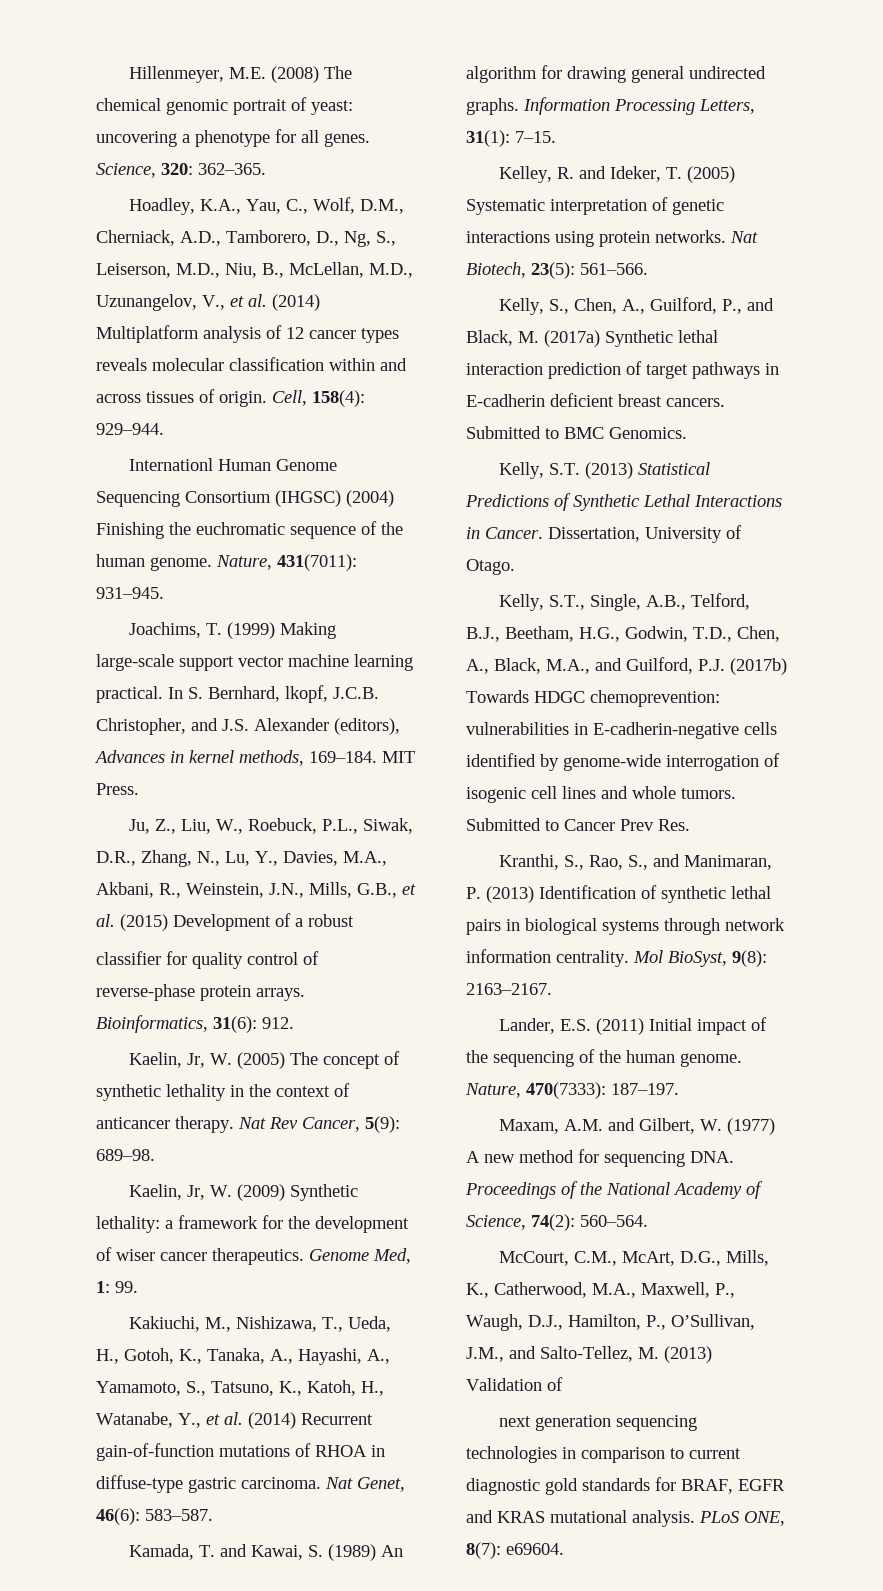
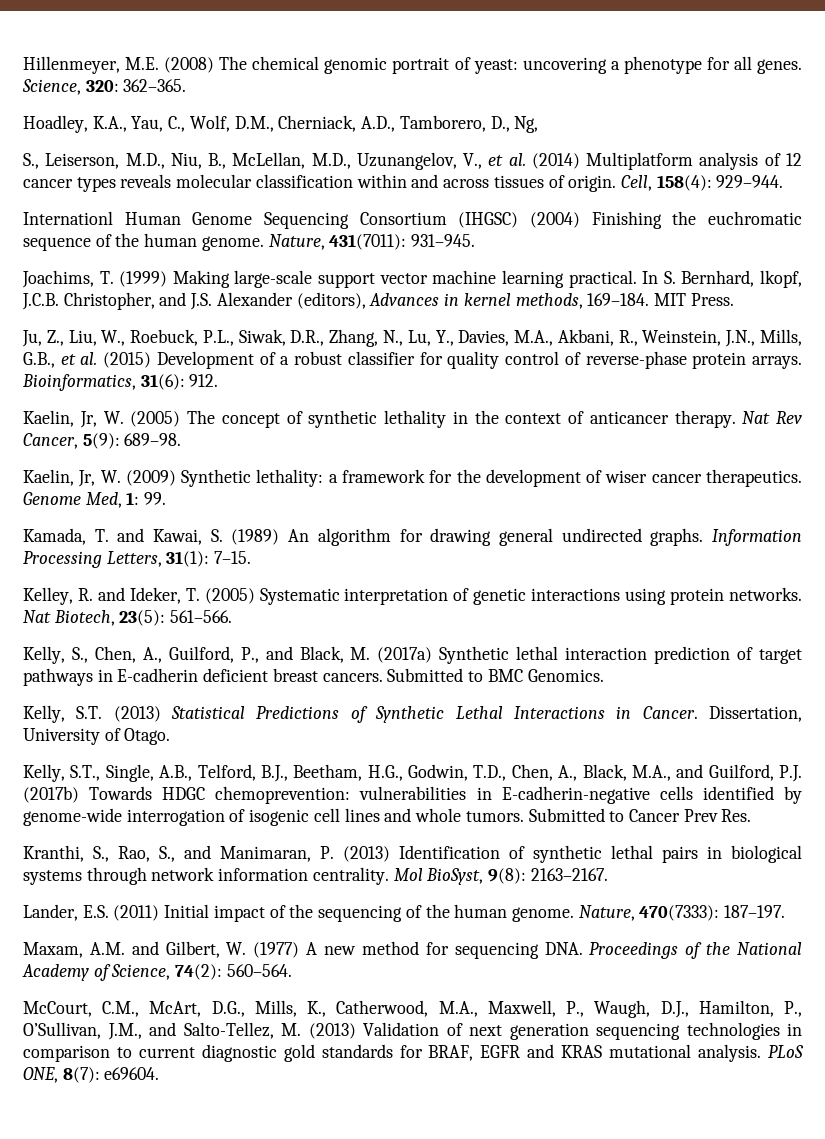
(371, 239) none -> (539, 124) //
(354, 920) // -> (343, 358) none
[129,1316,392,1332] [96,1348,390,1365] [96,1380,384,1396] [96,1412,373,1429] [96,1443,385,1461] [96,1475,405,1493] [96,1508,213,1525] // Kakiuchi, M., Nishizawa, T., Ueda, H., Gotoh, K., Tanaka, A., Hayashi, A., Yamamoto, S., Tatsuno, K., Katoh, H., Watanabe, Y., et al. (2014) Recurrent gain-of-function mutations of RHOA in diffuse-type gastric carcinoma. Nat Genet, 46(6): 583–587. -> (167, 498) none
(563, 1384) // -> (463, 1029) none

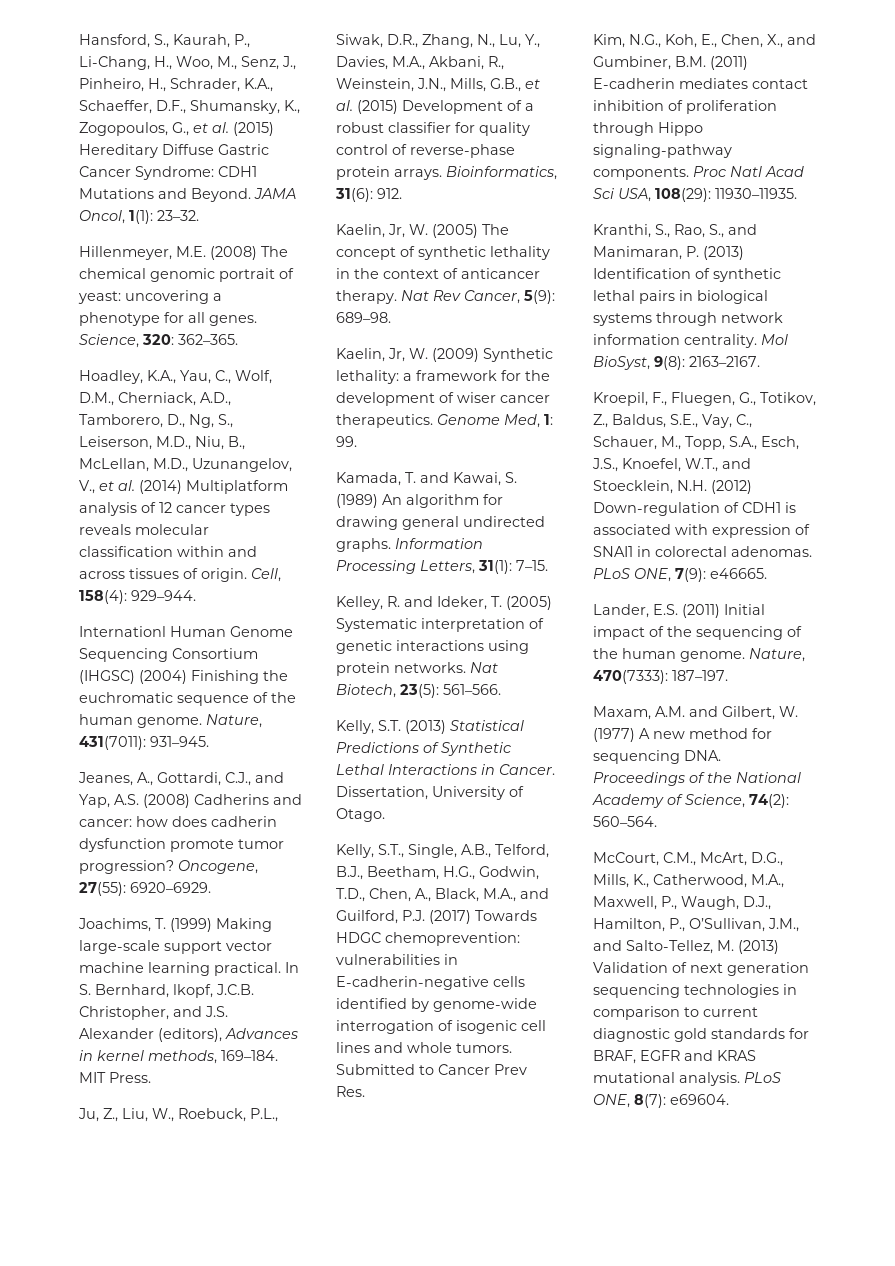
(23, 65) none -> [79,34,250,48] [79,56,296,70] [79,78,273,92] [79,100,300,114] [79,122,274,136] [79,144,269,158] [79,166,257,180] [79,188,296,202] [79,210,199,224] Hansford, S., Kaurah, P., Li-Chang, H., Woo, M., Senz, J., Pinheiro, H., Schrader, K.A., Schaeffer, D.F., Shumansky, K., Zogopoulos, G., et al. (2015) Hereditary Diffuse Gastric Cancer Syndrome: CDH1 Mutations and Beyond. JAMA Oncol, 1(1): 23–32. //
(539, 124) // -> (214, 421) none
(476, 240) none -> [78,772,284,786] [79,794,302,808] [79,816,277,827] [79,838,284,852] [79,860,258,874] [79,882,211,896] // Jeanes, A., Gottardi, C.J., and Yap, A.S. (2008) Cadherins and cancer: how does cadherin dysfunction promote tumor progression? Oncogene, 27(55): 6920–6929.
[23,646,802,664] [23,668,604,686] // Kelly, S., Chen, A., Guilford, P., and Black, M. (2017a) Synthetic lethal interaction prediction of target pathways in E-cadherin deficient breast cancers. Submitted to BMC Genomics. -> (501, 689) none
[23,786,79,803] (2017b) -> [429,910,471,924] (2017)
(752, 815) none -> [593,34,816,48] [593,56,748,70] [593,78,808,89] [593,100,777,114] [593,122,703,136] [593,144,732,158] [593,166,804,180] [593,188,797,202] // Kim, N.G., Koh, E., Chen, X., and Gumbiner, B.M. (2011) E-cadherin mediates contact inhibition of proliferation through Hippo signaling-pathway components. Proc Natl Acad Sci USA, 108(29): 11930–11935.
(608, 874) none -> [593,392,816,406] [593,414,752,428] [593,436,799,450] [592,458,751,472] [593,480,752,494] [593,502,796,516] [593,524,810,538] [593,546,812,557] [593,568,767,582] // Kroepil, F., Fluegen, G., Totikov, Z., Baldus, S.E., Vay, C., Schauer, M., Topp, S.A., Esch, J.S., Knoefel, W.T., and Stoecklein, N.H. (2012) Down-regulation of CDH1 is associated with expression of SNAI1 in colorectal adenomas. PLoS ONE, 7(9): e46665.

